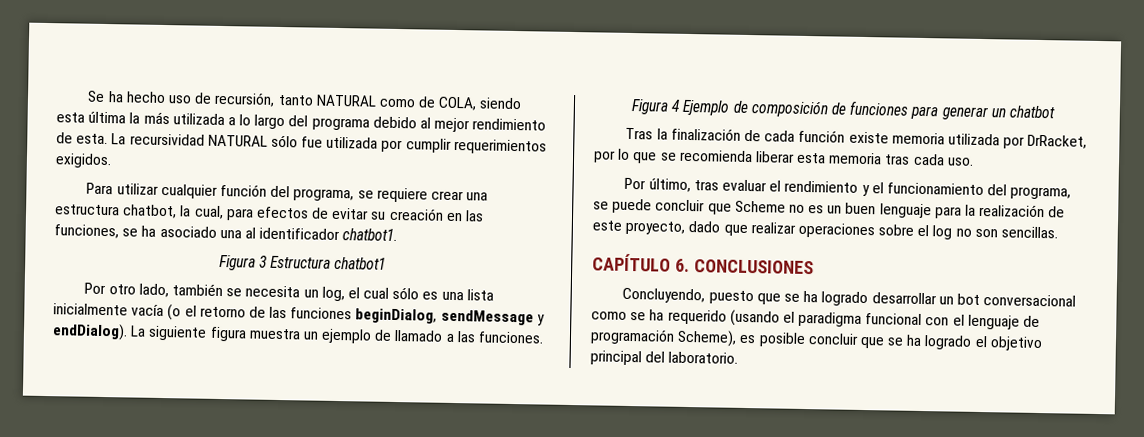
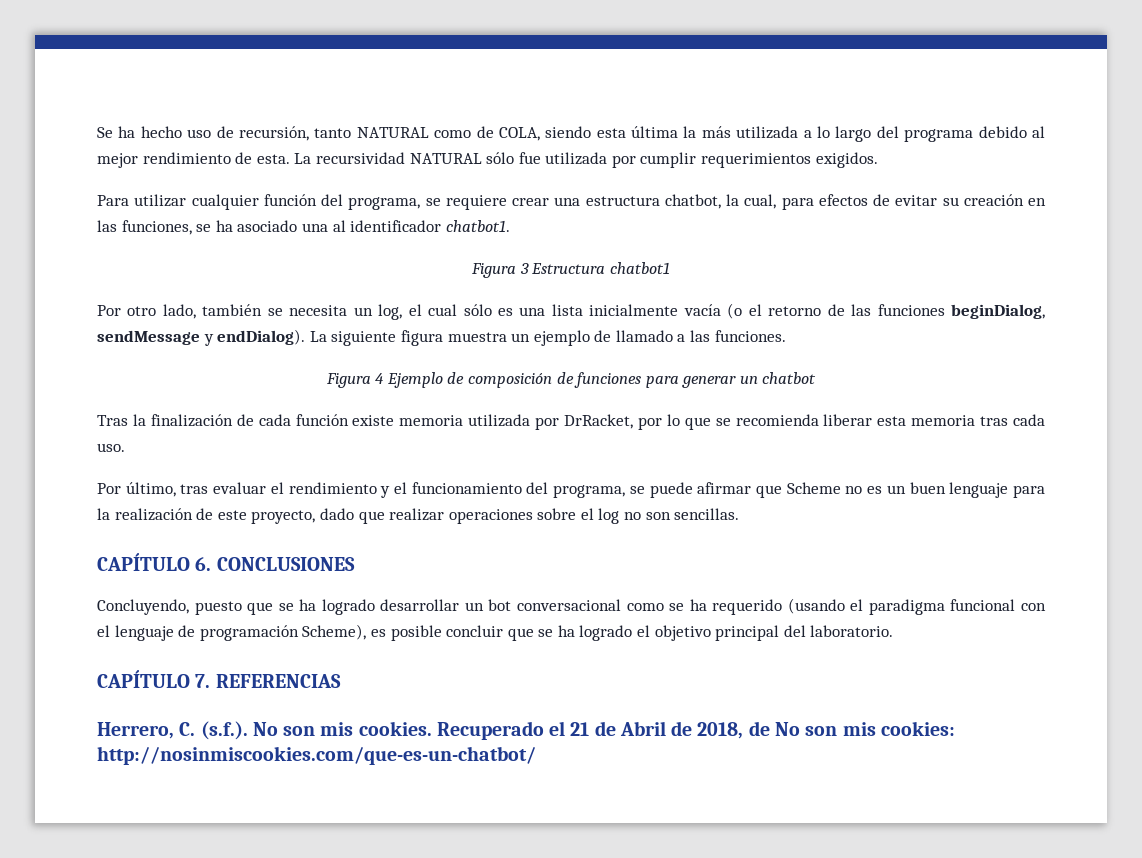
[655,199,706,212] concluir -> [697,482,752,494] afirmar
(739, 357) none -> [97,670,341,688] [97,721,955,740] [97,746,536,765] // CAPÍTULO 7. REFERENCIAS // Herrero, C. (s.f.). No son mis cookies. Recuperado el 21 de Abril de 2018, de No son mis cookies: http://nosinmiscookies.com/que-es-un-chatbot/

